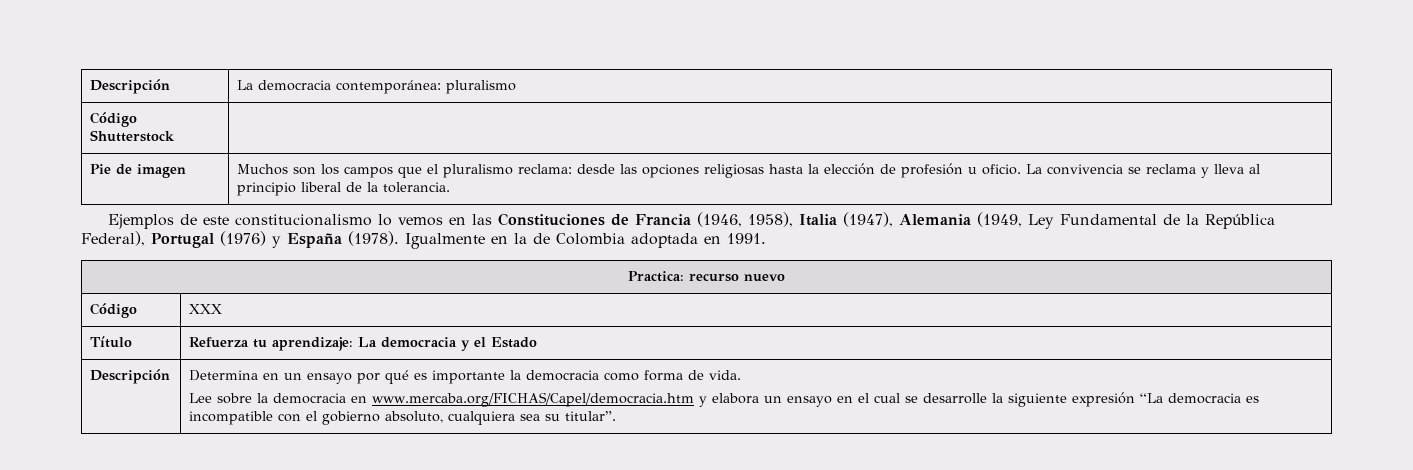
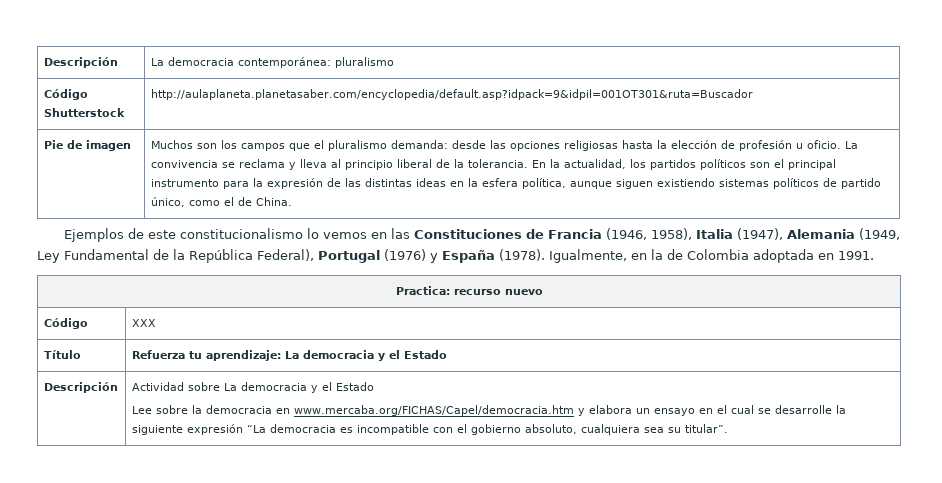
(176, 136) none -> [150,89,753,100] http://aulaplaneta.planetasaber.com/encyclopedia/default.asp?idpack=9&idpil=001OT301&ruta=Buscador
[518,164,573,174] reclama: -> [390,140,448,149] demanda:
(451, 187) none -> [531,159,836,170] [150,178,881,189] [150,197,292,207] En la actualidad, los partidos políticos son el principal instrumento para la expresión de las distintas ideas en la esfera política, aunque siguen existiendo sistemas políticos de partido único, como el de China.
[405,233,485,249] Igualmente -> [549,249,627,263] Igualmente,
[189,370,742,384] Determina en un ensayo por qué es importante la democracia como forma de vida. -> [131,382,374,393] Actividad sobre La democracia y el Estado

